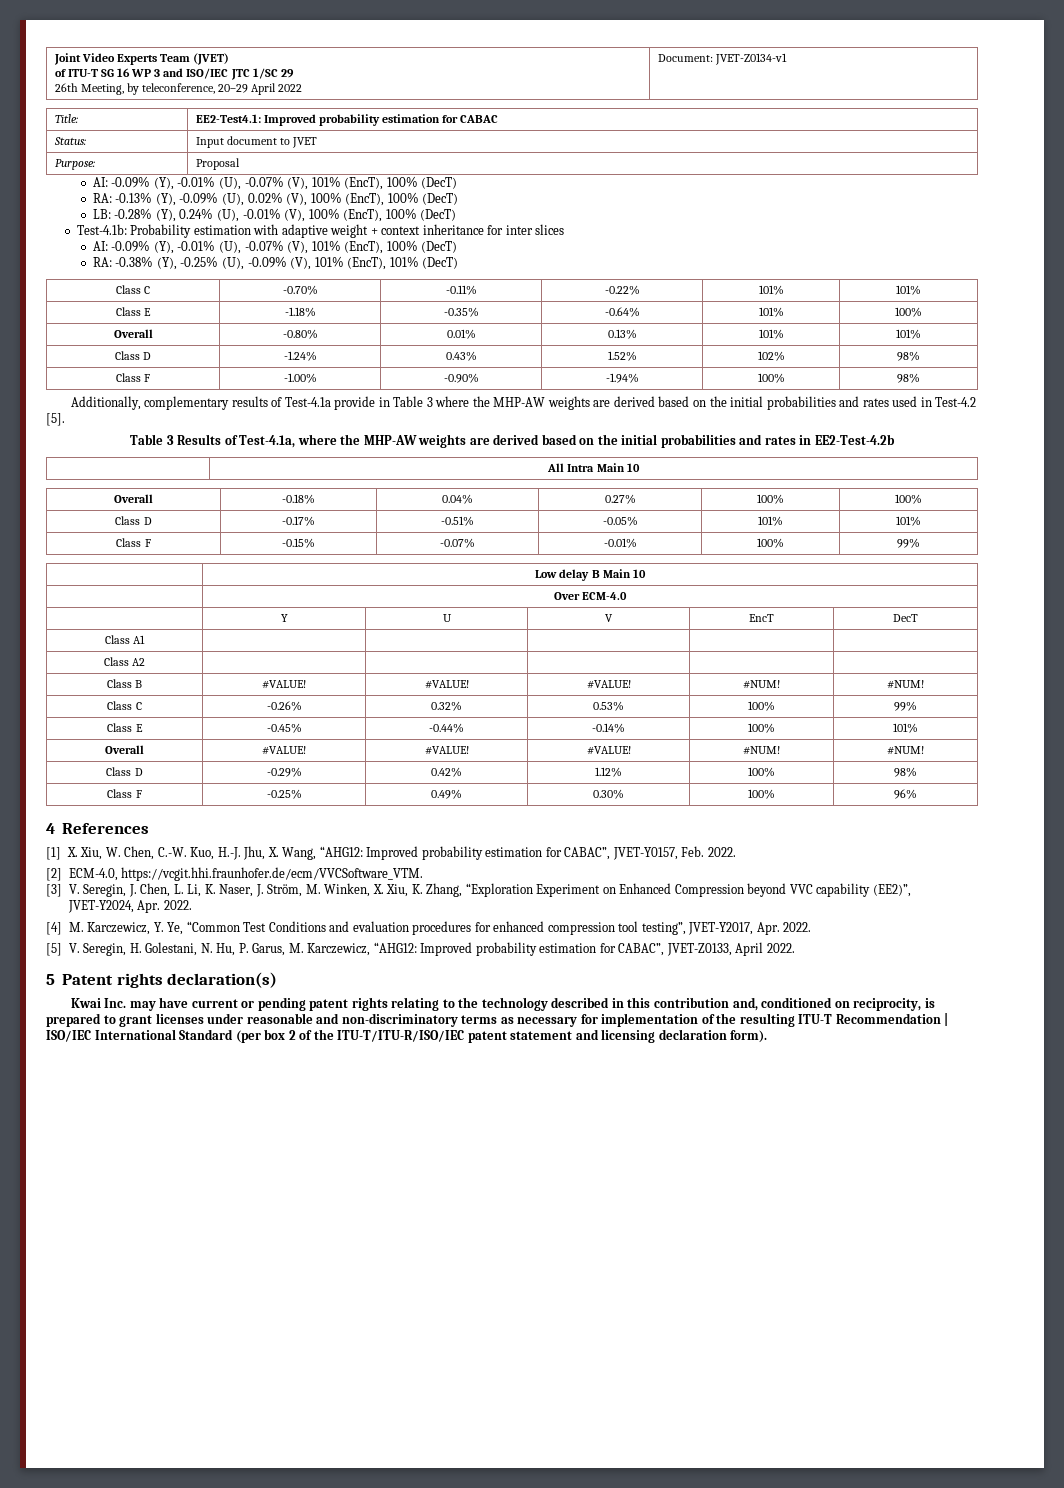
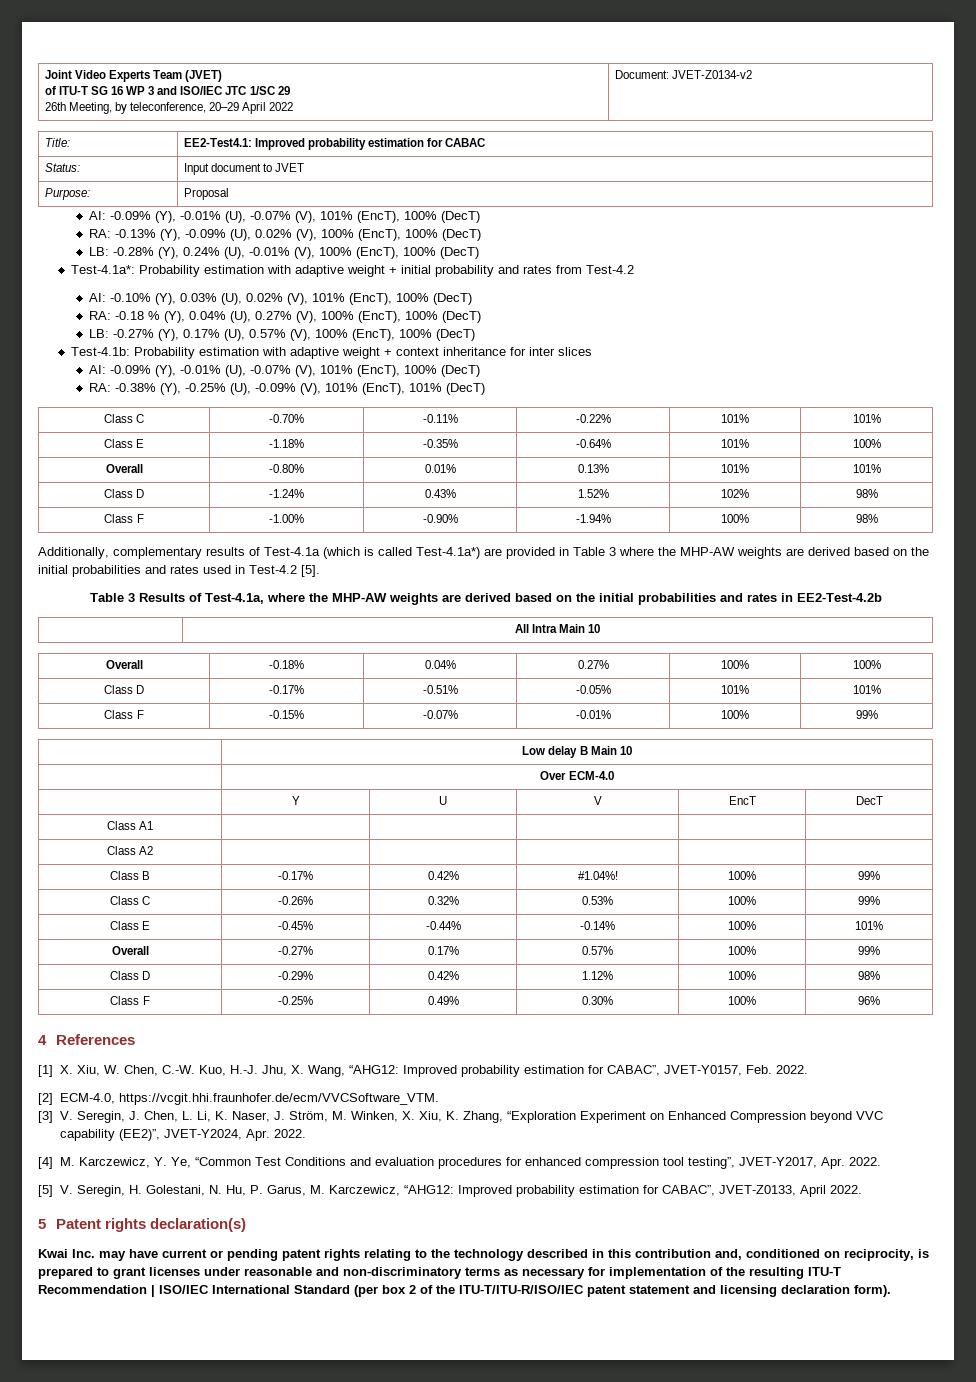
[714,53,787,65] JVET-Z0134-v1 -> [671,70,752,79] JVET-Z0134-v2
(457, 215) none -> [70,265,634,277] [88,293,472,305] [88,311,481,323] [88,329,475,341] // Test-4.1a*: Probability estimation with adaptive weight + initial probability and rates from Test-4.2 // AI: -0.10% (Y), 0.03% (U), 0.02% (V), 101% (EncT), 100% (DecT) // RA: -0.18 % (Y), 0.04% (U), 0.27% (V), 100% (EncT), 100% (DecT) // LB: -0.27% (Y), 0.17% (U), 0.57% (V), 100% (EncT), 100% (DecT)
[334,396,376,410] provide -> [323,547,555,559] (which is called Test-4.1a*) are provided
[262,680,306,689] [424,680,469,689] [586,680,631,689] [743,680,780,689] [887,680,924,689] #VALUE! | #VALUE! | #VALUE! | #NUM! | #NUM! -> [278,871,313,880] [427,871,459,880] [577,871,618,880] [728,871,756,880] [858,871,880,880] -0.17% | 0.42% | #1.04%! | 100% | 99%
[262,746,306,755] [424,746,469,755] [586,746,631,755] [743,746,780,755] [887,746,924,755] #VALUE! | #VALUE! | #VALUE! | #NUM! | #NUM! -> [278,946,313,955] [427,946,459,955] [582,946,613,955] [728,946,756,955] [858,946,880,955] -0.27% | 0.17% | 0.57% | 100% | 99%

